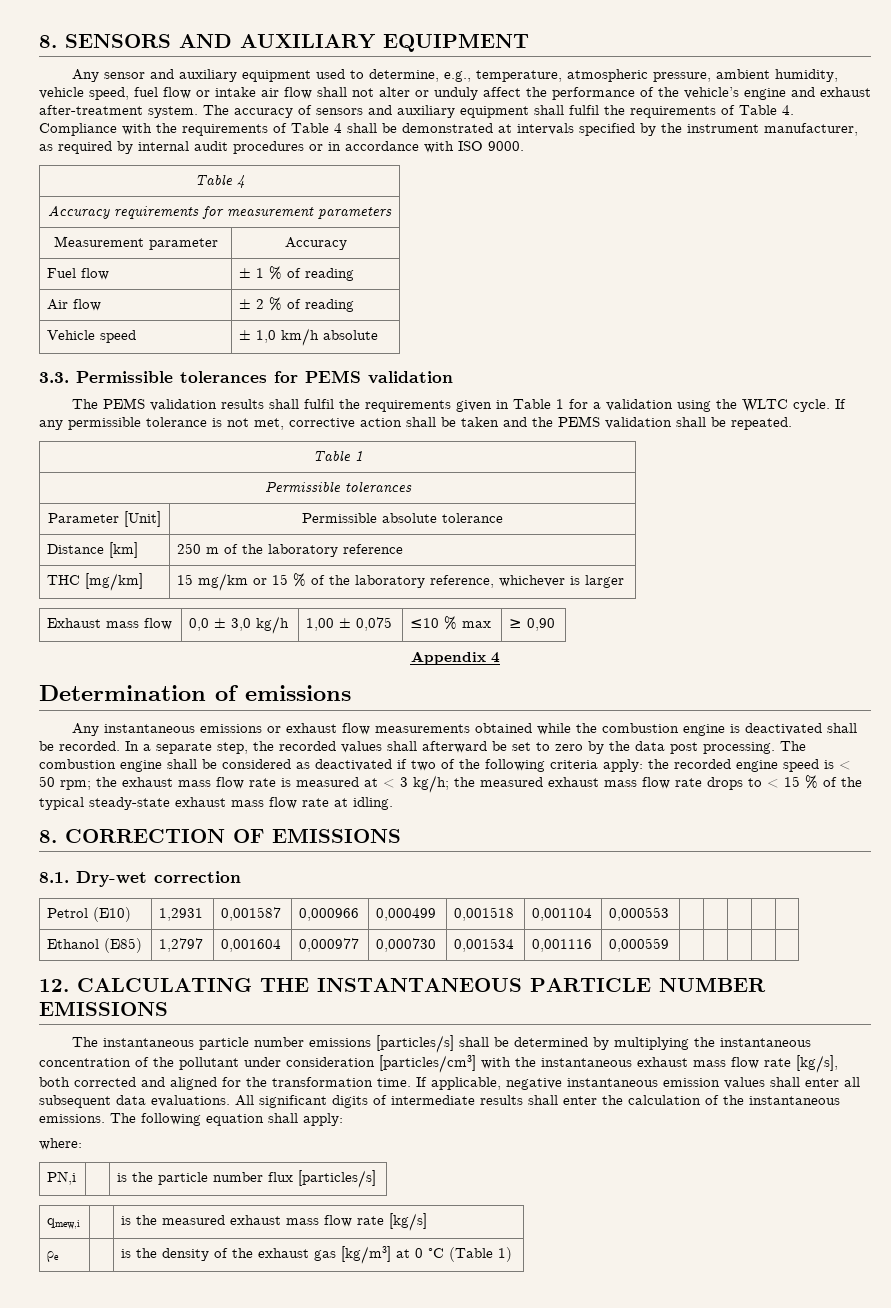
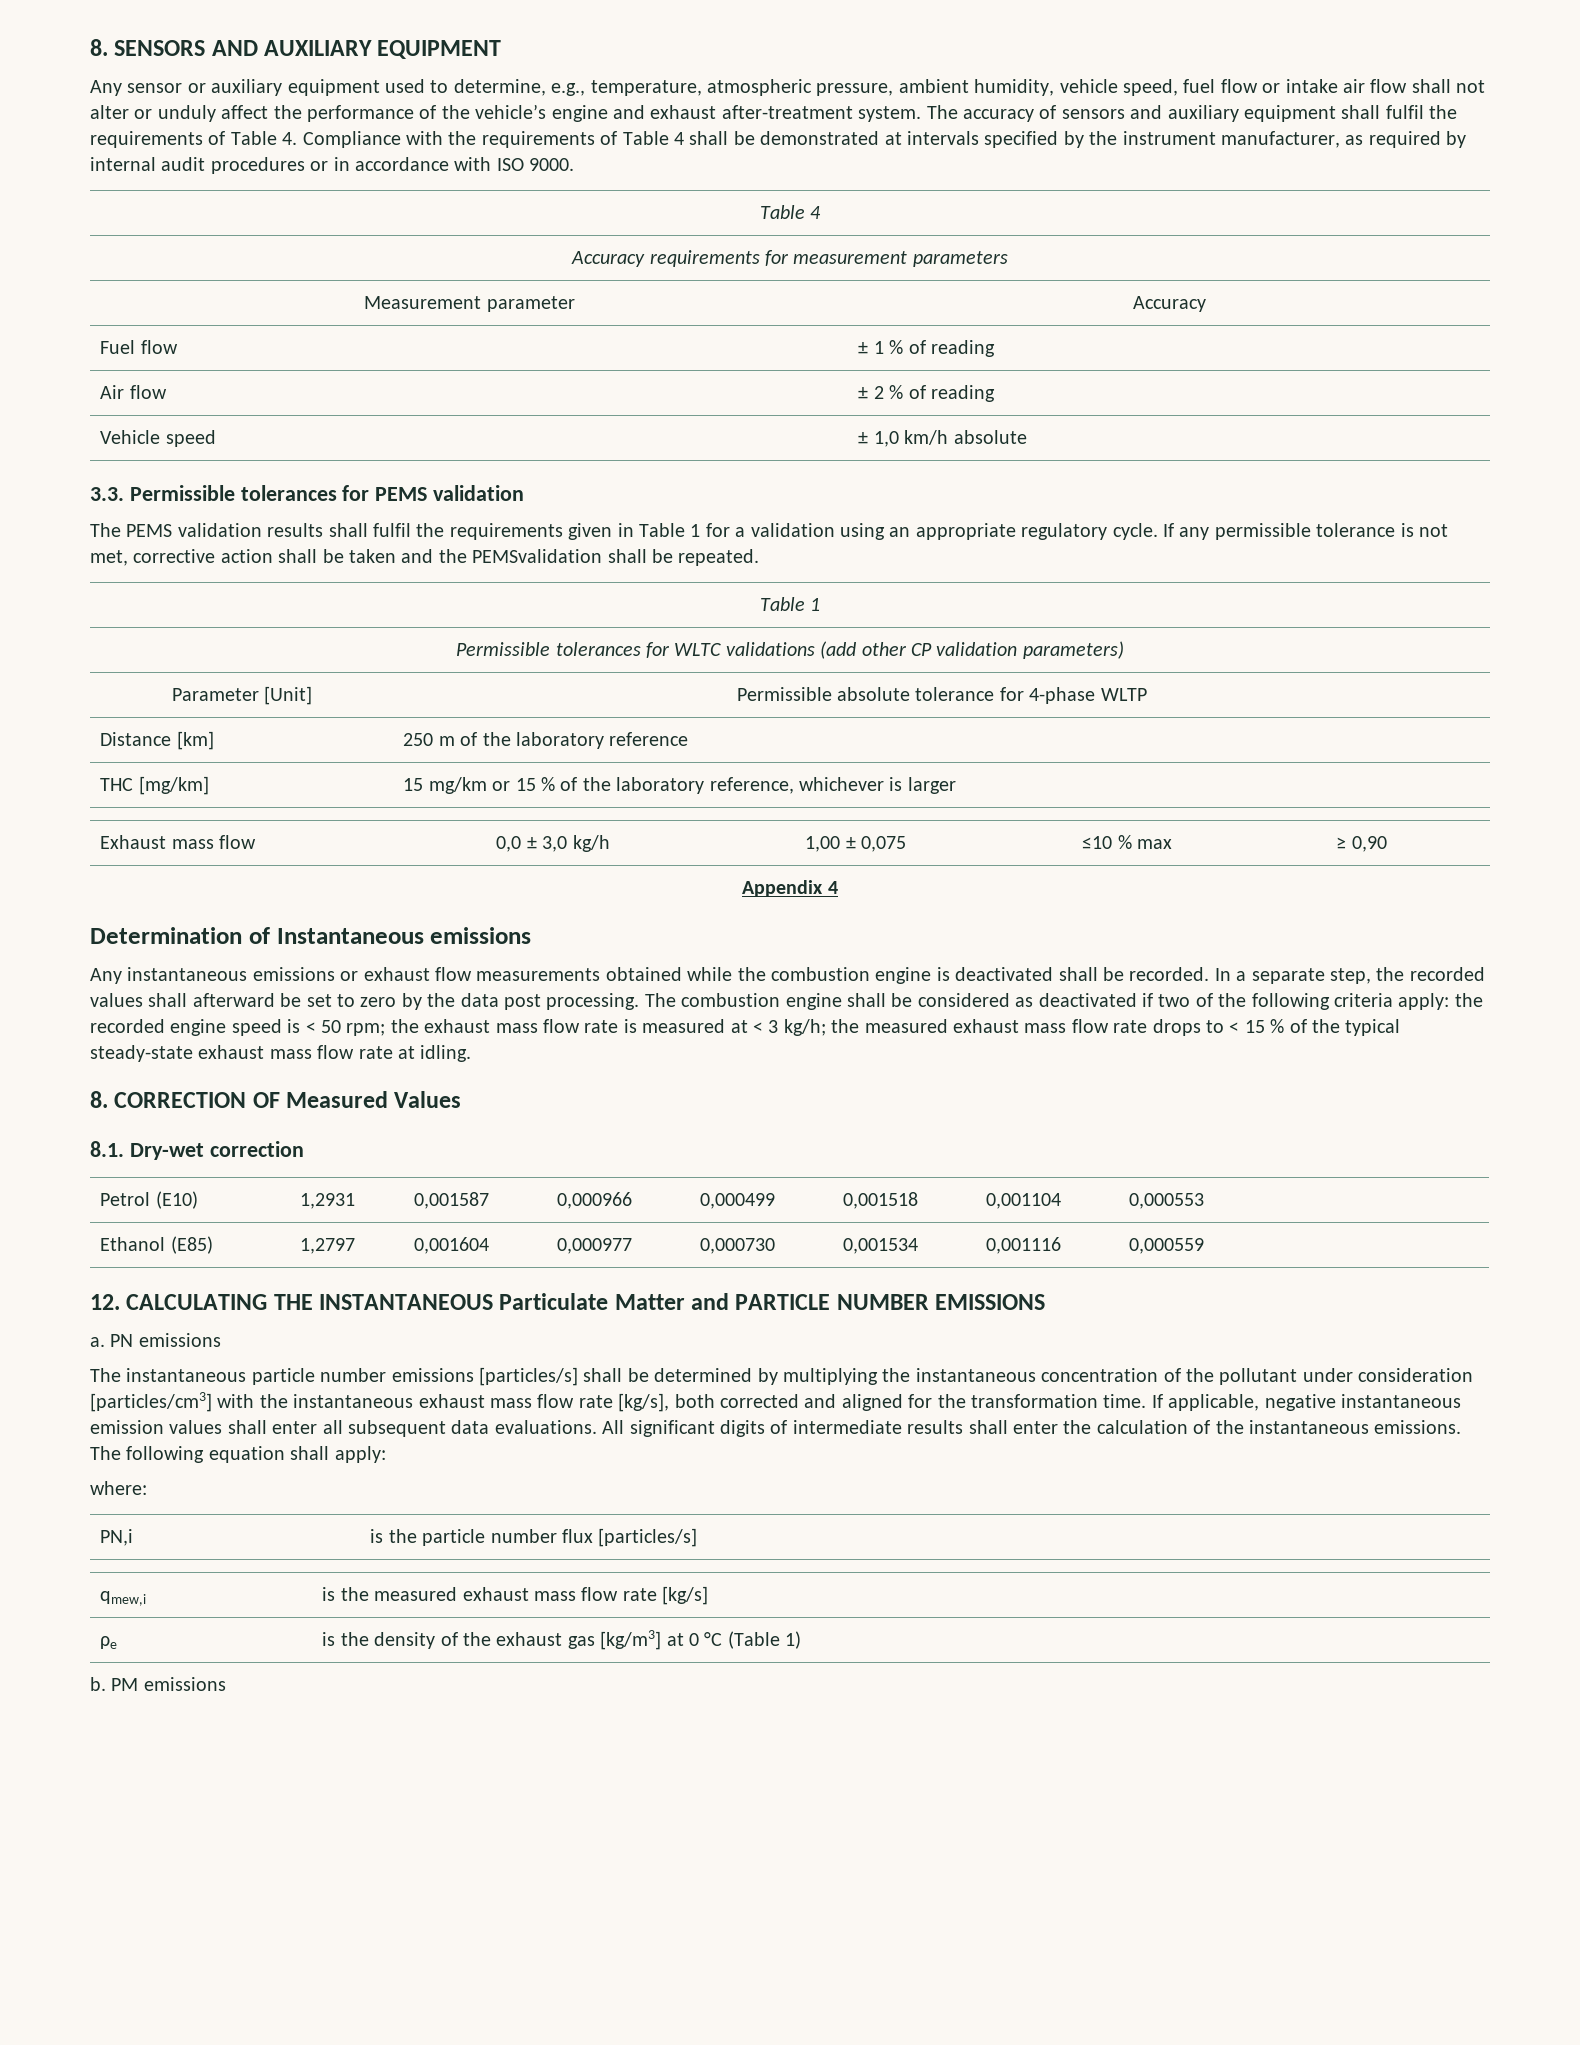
[149,69,174,79] and -> [187,83,206,93] or
[715,399,788,412] the WLTC -> [889,523,1108,540] an appropriate regulatory
[558,416,672,429] PEMS validation -> [472,549,603,563] PEMSvalidation
(412, 487) none -> [645,641,1124,659] for WLTC validations (add other CP validation parameters)
(503, 518) none -> [999,687,1147,704] for 4-phase WLTP
(239, 693) none -> [276,928,424,944] Instantaneous
[272,828,401,843] EMISSIONS -> [286,1091,462,1108] Measured Values
(522, 985) none -> [499,1293,730,1310] Particulate Matter and
(168, 1008) none -> [90,1333,221,1347] // a. PN emissions
(513, 1254) none -> [90,1677,226,1691] // b. PM emissions

